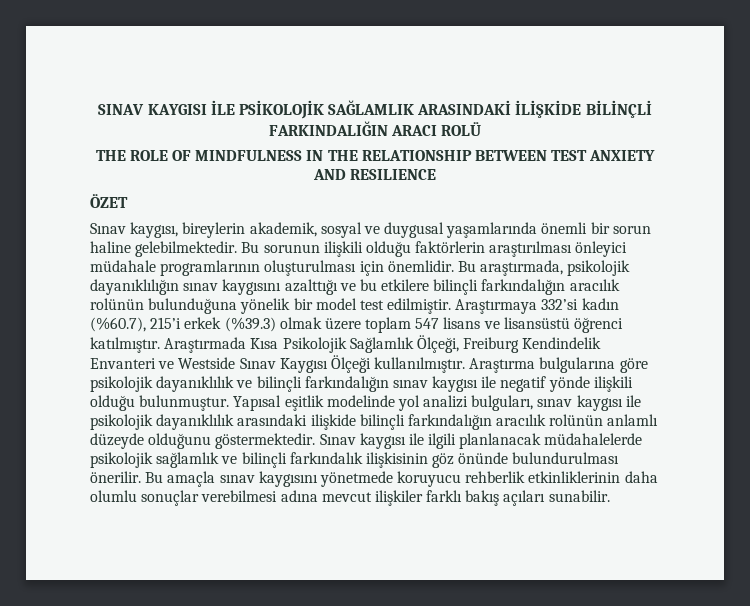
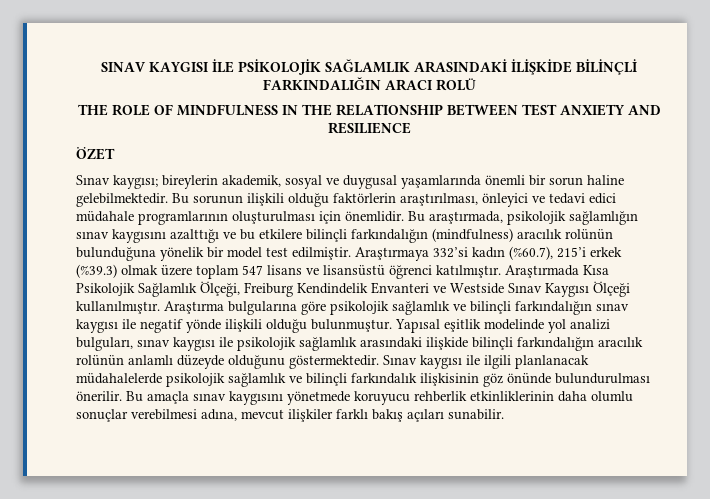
[130,222,179,238] kaygısı, -> [113,175,158,189] kaygısı;
[489,241,628,257] araştırılması önleyici -> [400,193,616,207] araştırılması, önleyici ve tedavi edici
[90,279,179,295] dayanıklılığın -> [569,211,638,225] sağlamlığın
(566, 287) none -> [432,228,513,242] (mindfulness)
[156,376,235,392] dayanıklılık -> [392,301,450,315] sağlamlık
[156,414,235,430] dayanıklılık -> [299,337,357,351] sağlamlık
[280,490,318,502] adına -> [201,409,237,421] adına,

